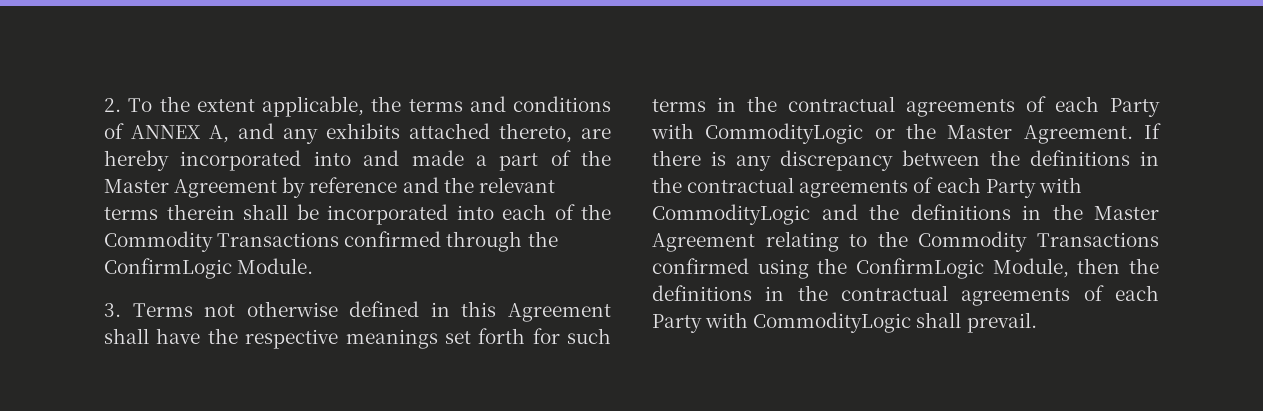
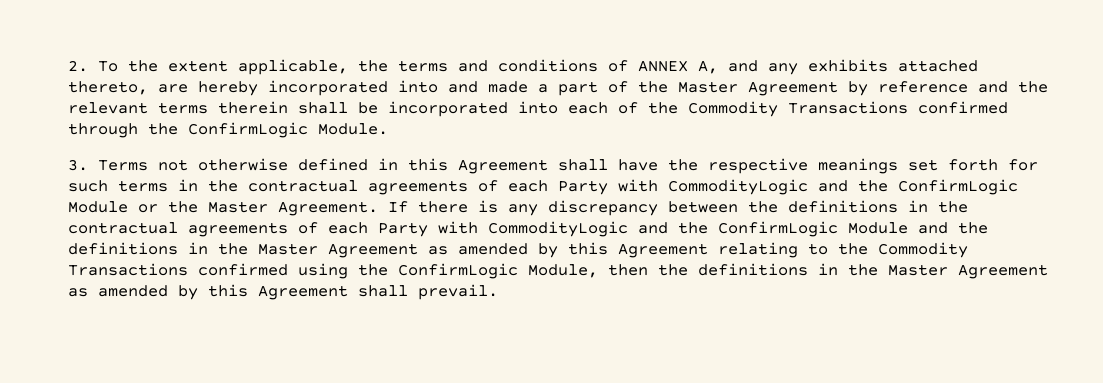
(864, 133) none -> [818,179,1018,195] [68,201,128,213] and the ConfirmLogic Module
[910,204,1159,220] [652,233,755,252] definitions in the Master Agreement -> [718,221,988,237] [68,242,708,258] ConfirmLogic Module and the definitions in the Master Agreement as amended by this Agreement
[841,285,1159,306] [652,312,912,333] contractual agreements of each Party with CommodityLogic -> [888,264,1048,279] [68,284,348,300] Master Agreement as amended by this Agreement

